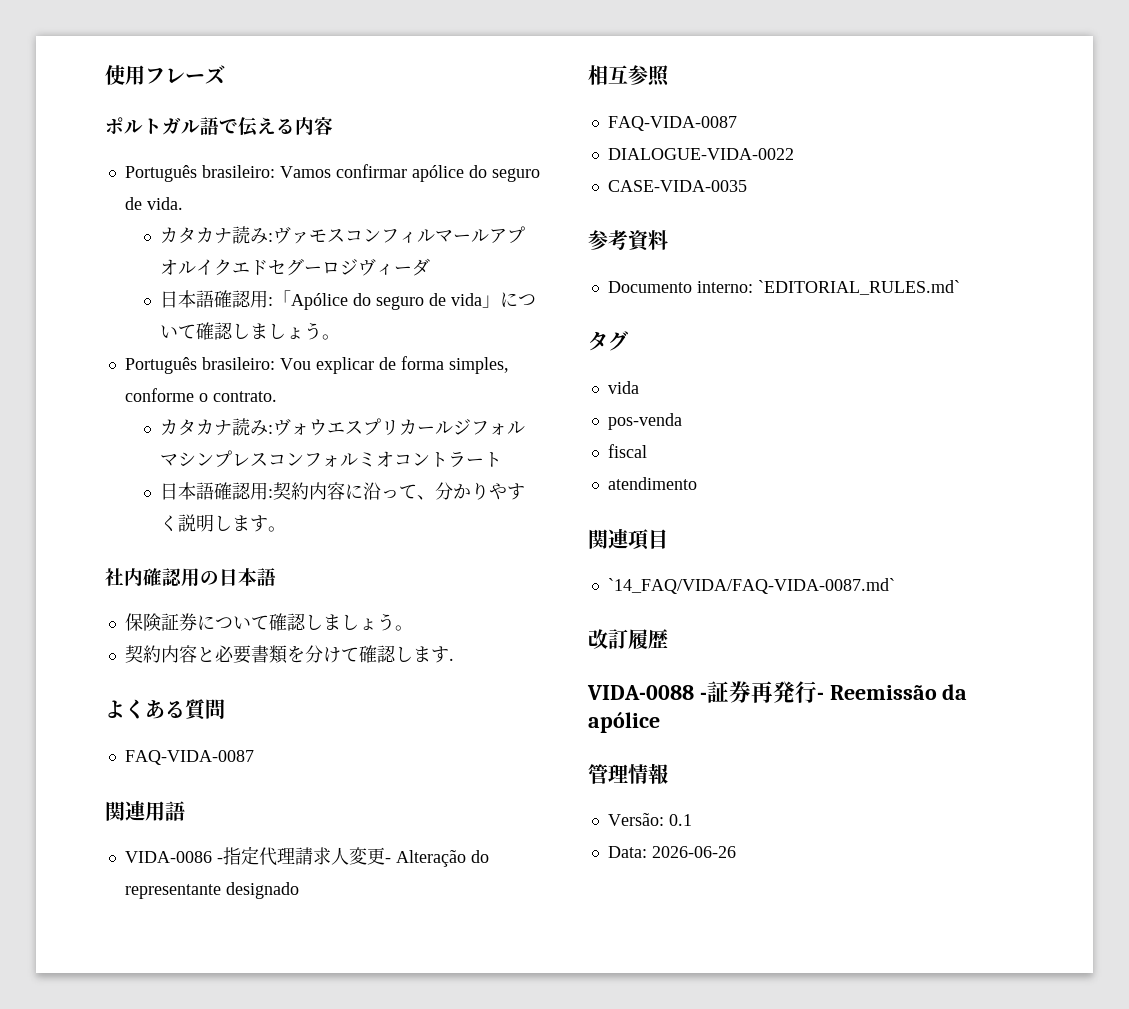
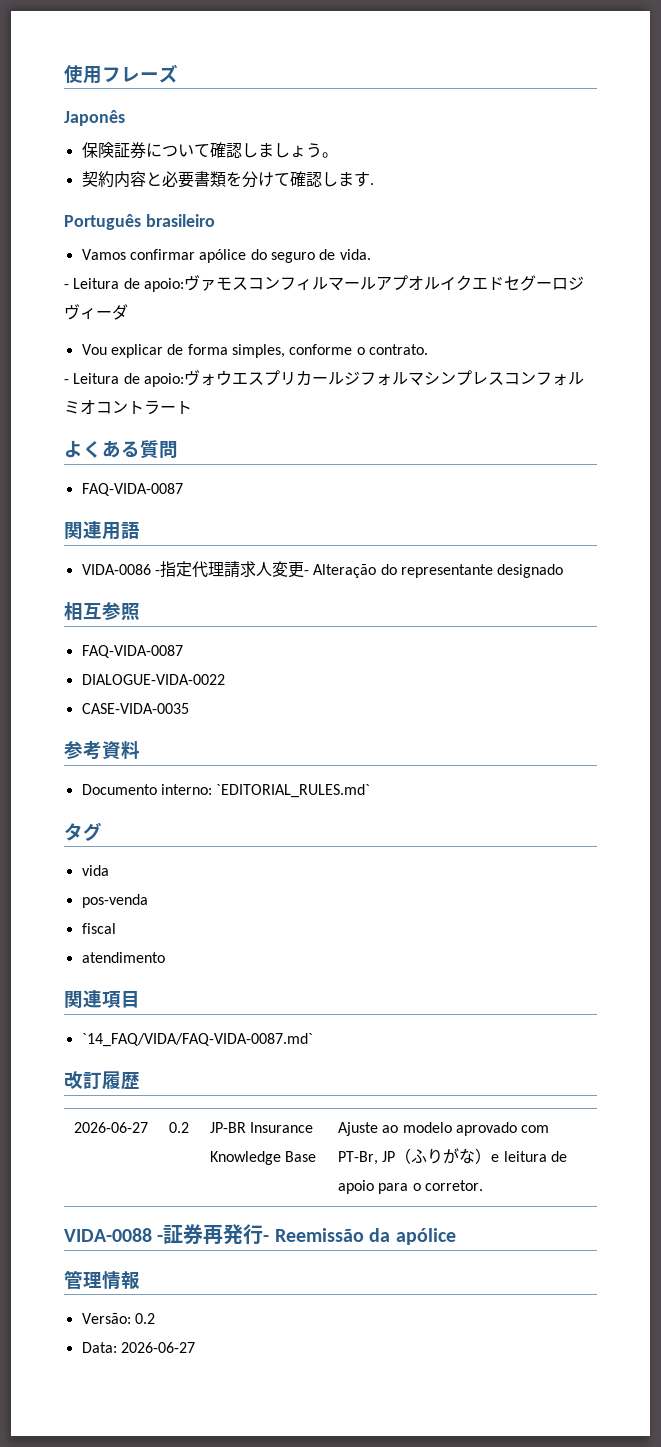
[105,117,333,137] [124,164,540,182] [124,197,183,210] [160,226,526,244] [160,258,431,276] [160,290,537,310] [160,322,341,340] [124,356,509,374] [124,388,277,402] [160,418,526,436] [160,450,503,468] [160,482,526,500] [160,514,287,532] [105,568,276,587] ポルトガル語で伝える内容 // Português brasileiro: Vamos confirmar apólice do seguro de vida. // カタカナ読み:ヴァモスコンフィルマールアプオルイクエドセグーロジヴィーダ // 日本語確認用:「Apólice do seguro de vida」について確認しましょう。 // Português brasileiro: Vou explicar de forma simples, conforme o contrato. // カタカナ読み:ヴォウエスプリカールジフォルマシンプレスコンフォルミオコントラート // 日本語確認用:契約内容に沿って、分かりやすく説明します。 // 社内確認用の日本語 -> [64,110,125,126] Japonês
(454, 659) none -> [64,214,215,230] [81,249,371,263] [64,275,584,292] [64,304,128,320] [81,344,428,358] [64,370,584,387] [64,400,192,415] // Português brasileiro // Vamos confirmar apólice do seguro de vida. // - Leitura de apoio:ヴァモスコンフィルマールアプオルイクエドセグーロジヴィーダ // Vou explicar de forma simples, conforme o contrato. // - Leitura de apoio:ヴォウエスプリカールジフォルマシンプレスコンフォルミオコントラート
(668, 639) none -> [74,1122,149,1133] [169,1122,190,1133] [210,1122,314,1133] [210,1151,317,1165] [338,1122,550,1136] [338,1148,568,1165] [338,1180,484,1194] // 2026-06-27 | 0.2 | JP-BR Insurance Knowledge Base | Ajuste ao modelo aprovado com PT-Br, JP（ふりがな）e leitura de apoio para o corretor.
[668,814,692,826] 0.1 -> [134,1313,155,1324] 0.2
[651,846,736,858] 2026-06-26 -> [120,1342,195,1353] 2026-06-27

